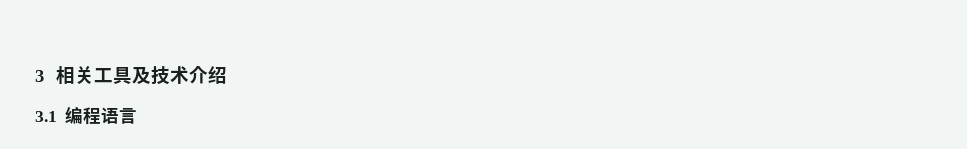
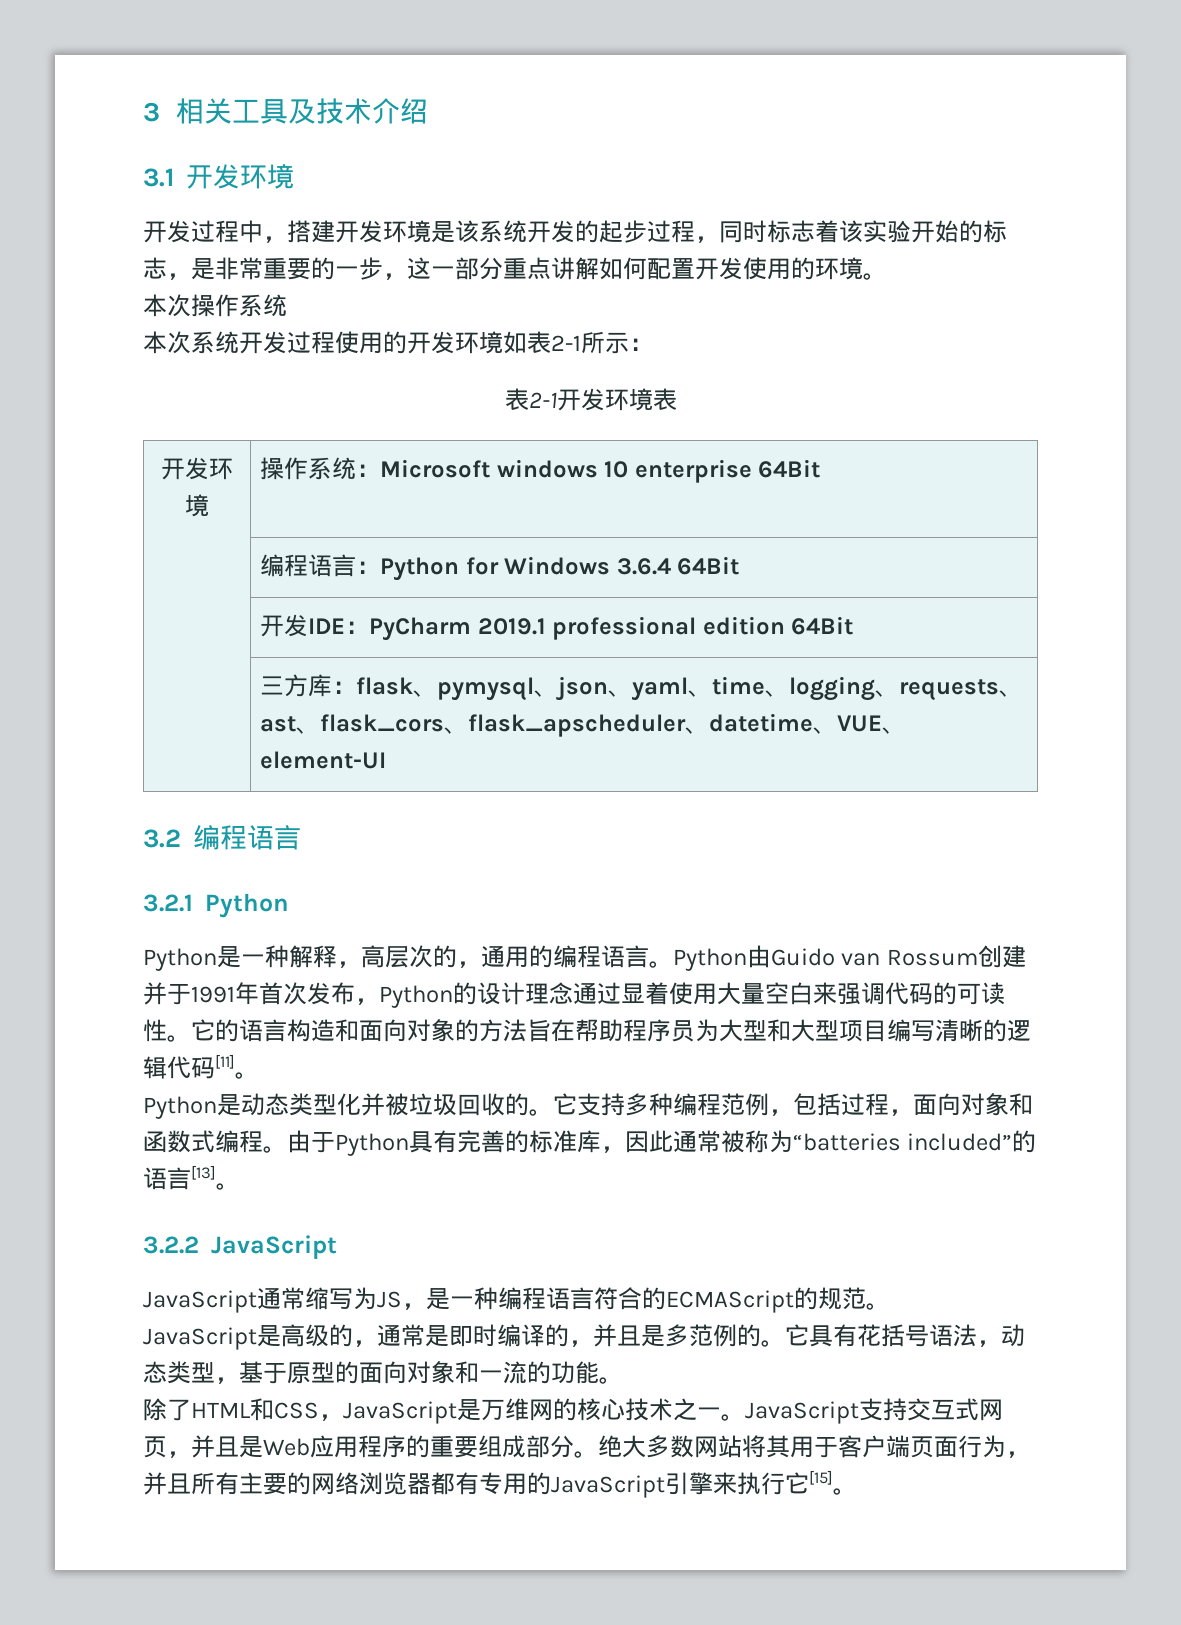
[65,106,137,125] 编程语言 -> [185,163,294,189] [143,220,1007,243] [143,257,887,280] [143,294,287,317] [143,331,653,354] [504,388,677,411] [161,457,233,480] [185,494,209,517] [260,457,821,483] [260,554,740,581] [260,614,854,641] [260,674,1024,701] [260,713,907,737] [260,751,387,769] [143,825,301,850] [143,893,289,918] [143,945,1026,971] [143,982,1005,1008] [143,1019,1031,1042] [143,1054,235,1079] [235,1072,259,1079] [143,1093,1033,1119] [143,1130,1037,1156] [143,1165,216,1190] [216,1183,240,1190] [143,1235,337,1259] [143,1287,890,1313] [143,1324,1025,1350] [143,1361,623,1384] [143,1398,1003,1424] [143,1435,1030,1458] [143,1470,833,1498] [833,1488,857,1495] 开发环境 // 开发过程中，搭建开发环境是该系统开发的起步过程，同时标志着该实验开始的标志，是非常重要的一步，这一部分重点讲解如何配置开发使用的环境。 // 本次操作系统 // 本次系统开发过程使用的开发环境如表2-1所示： // 表2-1开发环境表 // 开发环境 | 操作系统：Microsoft windows 10 enterprise 64Bit // | 编程语言：Python for Windows 3.6.4 64Bit // | 开发IDE：PyCharm 2019.1 professional edition 64Bit // | 三方库：flask、pymysql、json、yaml、time、logging、requests、ast、flask_cors、flask_apscheduler、datetime、VUE、element-UI // 3.2编程语言 // 3.2.1 Python // Python是一种解释，高层次的，通用的编程语言。Python由Guido van Rossum创建并于1991年首次发布，Python的设计理念通过显着使用大量空白来强调代码的可读性。它的语言构造和面向对象的方法旨在帮助程序员为大型和大型项目编写清晰的逻辑代码[11]。 // Python是动态类型化并被垃圾回收的。它支持多种编程范例，包括过程，面向对象和函数式编程。由于Python具有完善的标准库，因此通常被称为“batteries included”的语言[13]。 // 3.2.2 JavaScript // JavaScript通常缩写为JS，是一种编程语言符合的ECMAScript的规范。 // JavaScript是高级的，通常是即时编译的，并且是多范例的。它具有花括号语法，动态类型，基于原型的面向对象和一流的功能。 // 除了HTML和CSS，JavaScript是万维网的核心技术之一。JavaScript支持交互式网页，并且是Web应用程序的重要组成部分。绝大多数网站将其用于客户端页面行为，并且所有主要的网络浏览器都有专用的JavaScript引擎来执行它[15]。

